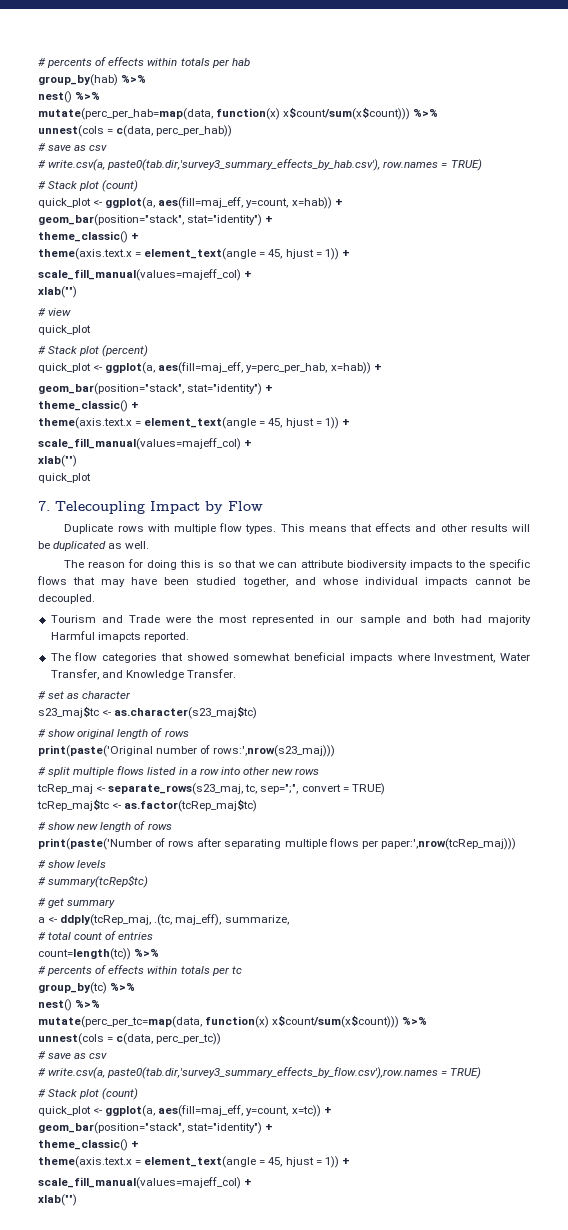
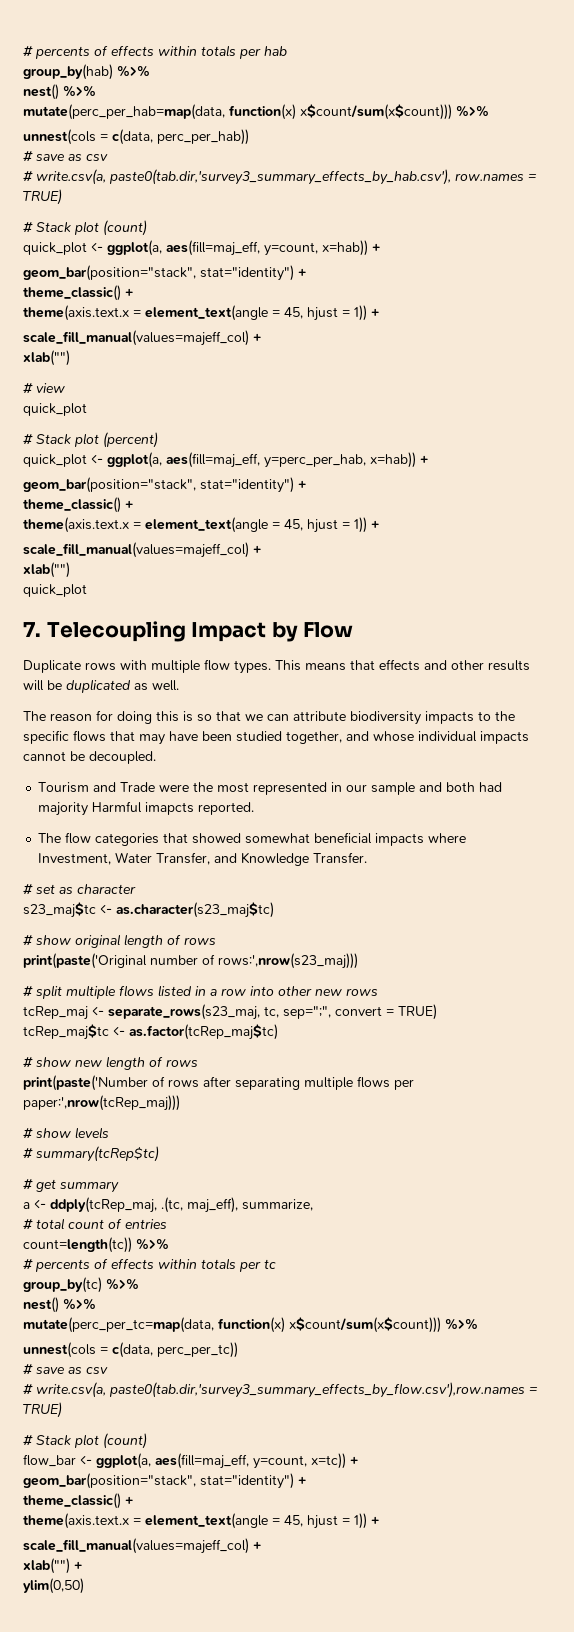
[38,1106,91,1116] quick_plot -> [23,1454,76,1467] flow_bar
(77, 1200) none -> [74,1561,82,1570] [23,1578,84,1594] + // ylim(0,50)

